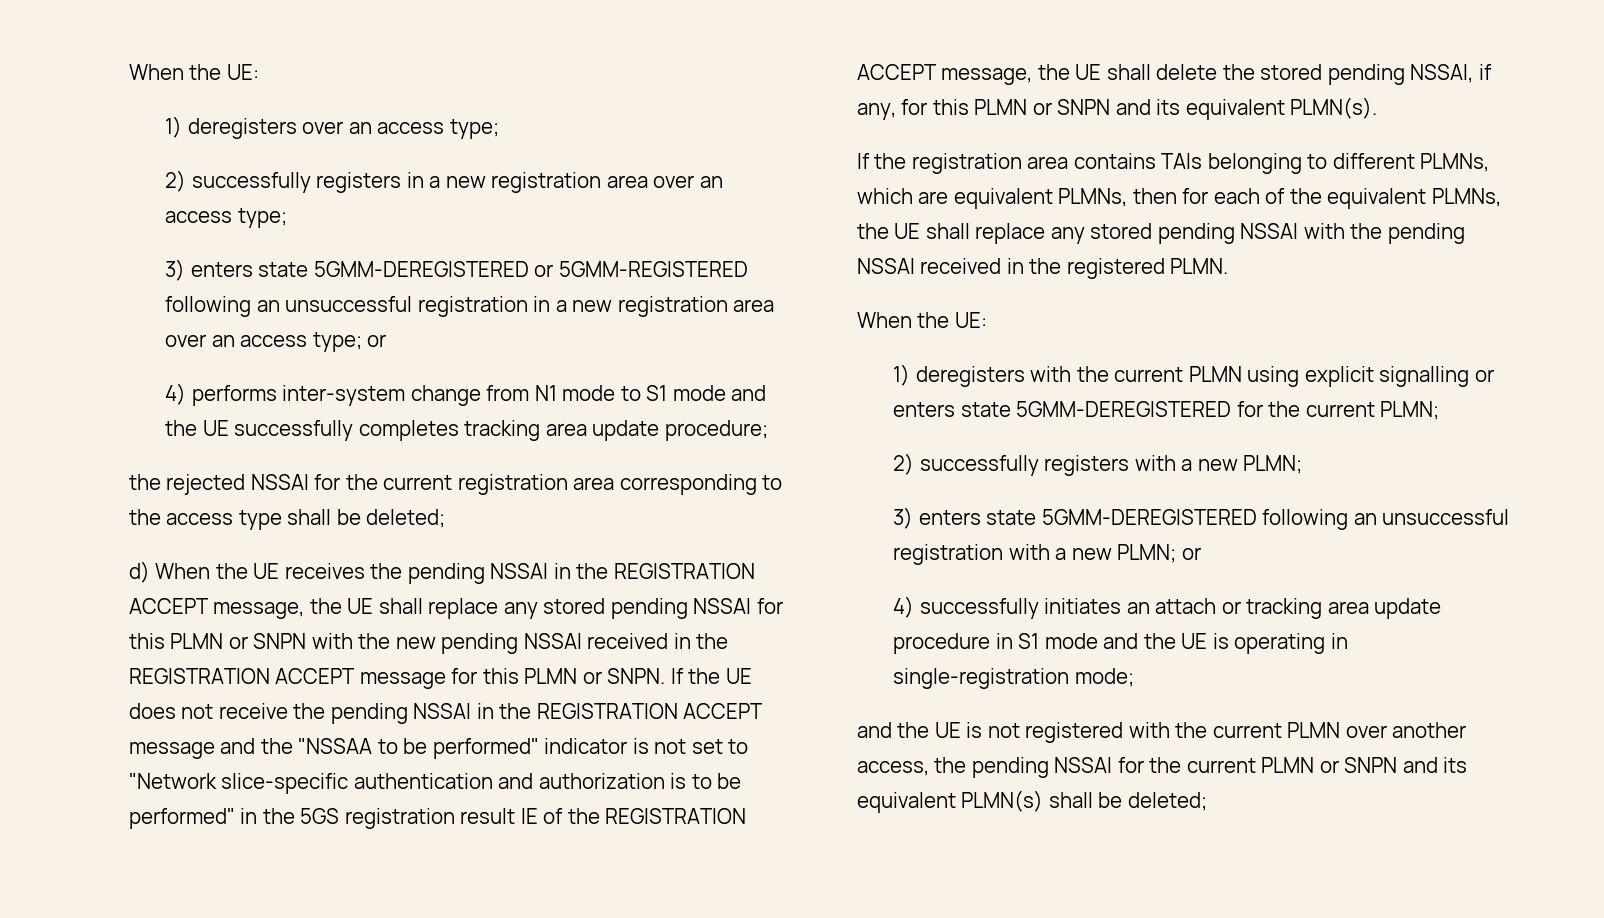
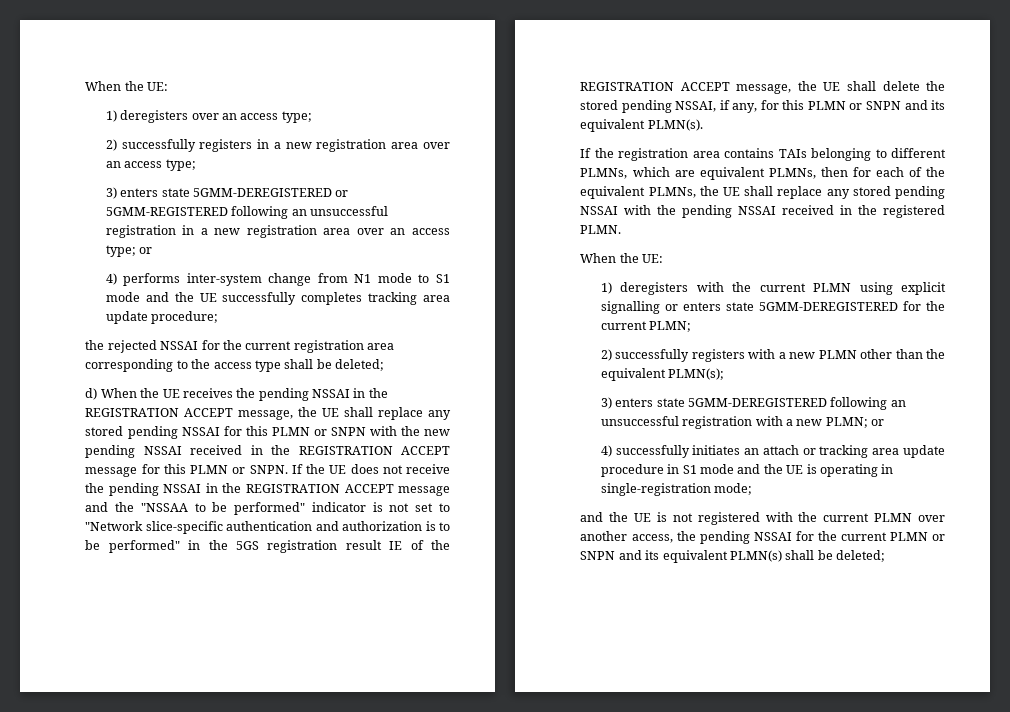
[1243,455,1303,474] PLMN; -> [818,349,945,359] [600,368,725,381] PLMN other than the equivalent PLMN(s);

